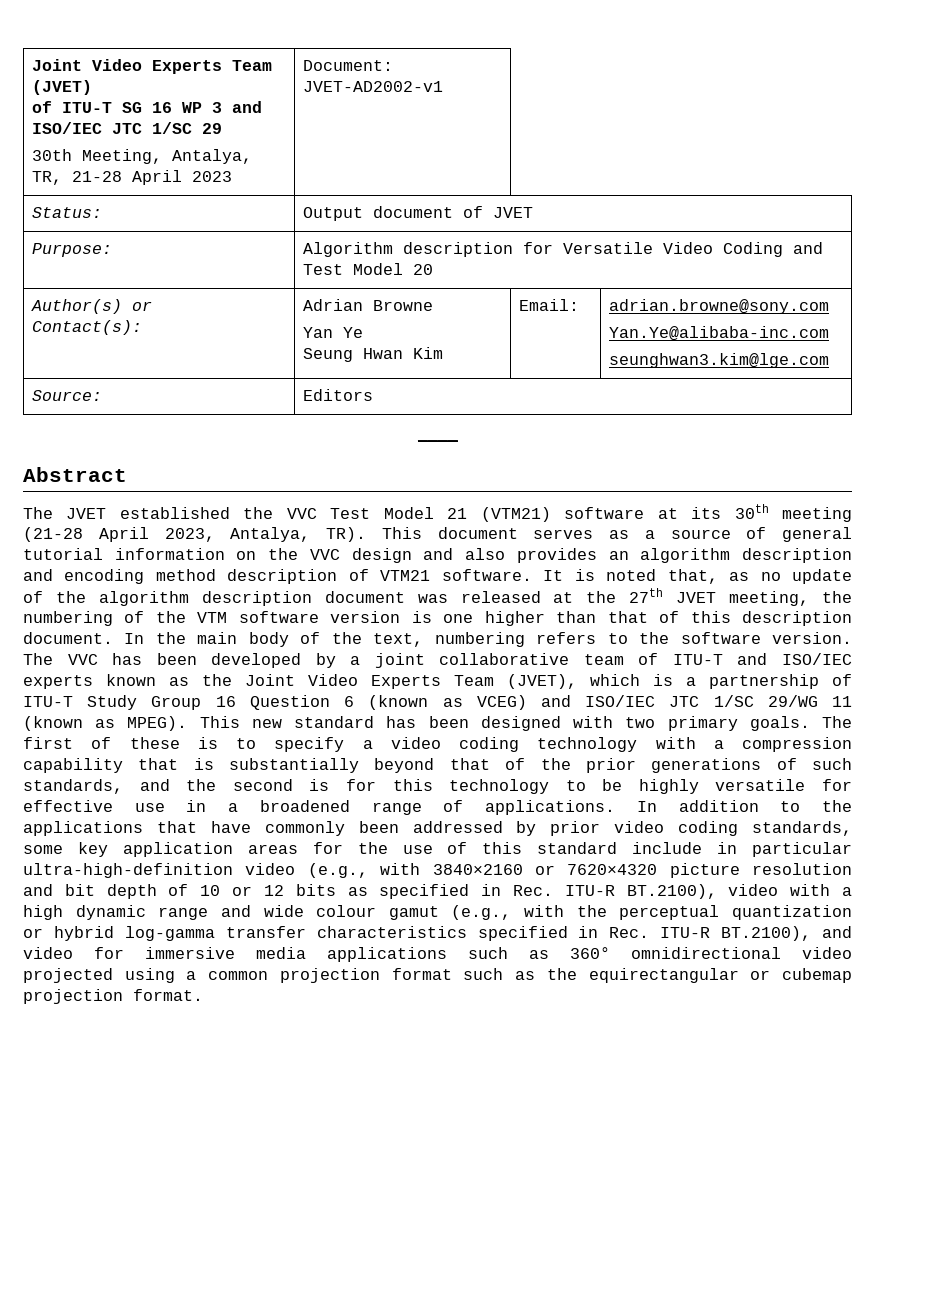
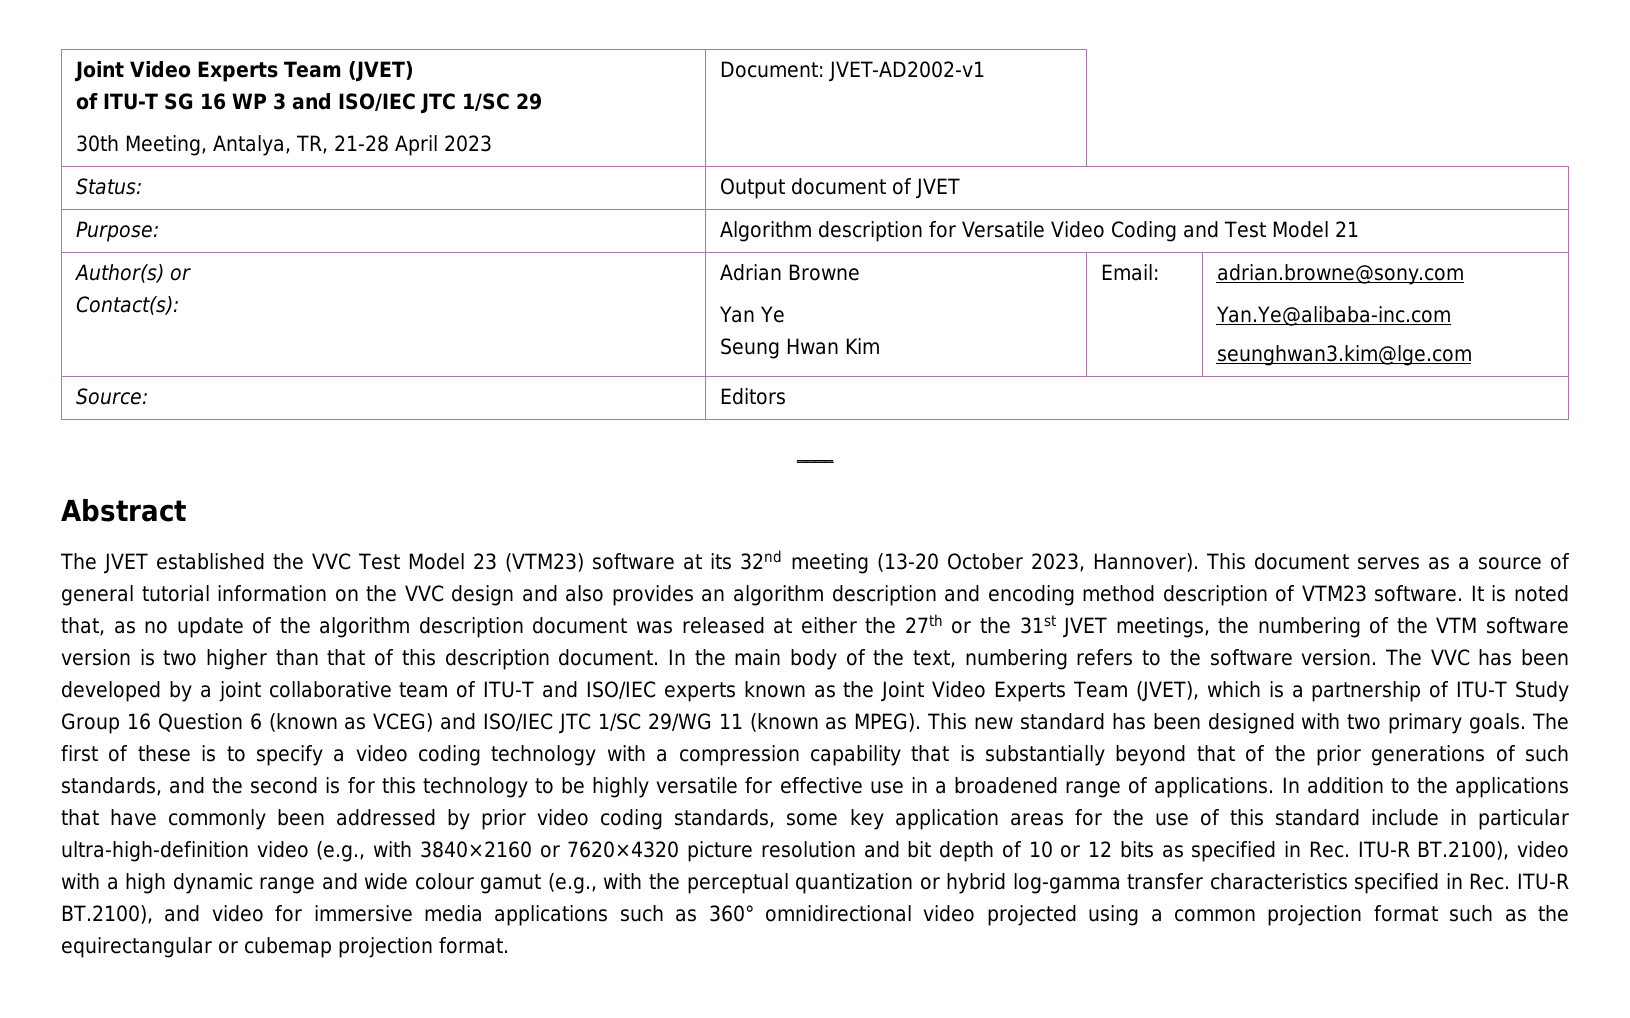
[413,264,434,275] 20 -> [1335,221,1360,237] 21
[447,507,551,522] 21 (VTM21) -> [473,553,585,572] 23 (VTM23)
[734,504,852,522] [23,527,366,542] 30th meeting (21-28 April 2023, Antalya, TR). -> [740,550,1199,574] 32nd meeting (13-20 October 2023, Hannover).
[380,570,431,581] VTM21 -> [1301,585,1367,602] VTM23
(574, 597) none -> [800,617,857,634] either
[676,591,810,606] JVET meeting, -> [951,615,1210,638] or the 31st JVET meetings,
[443,614,474,623] one -> [163,650,198,666] two

